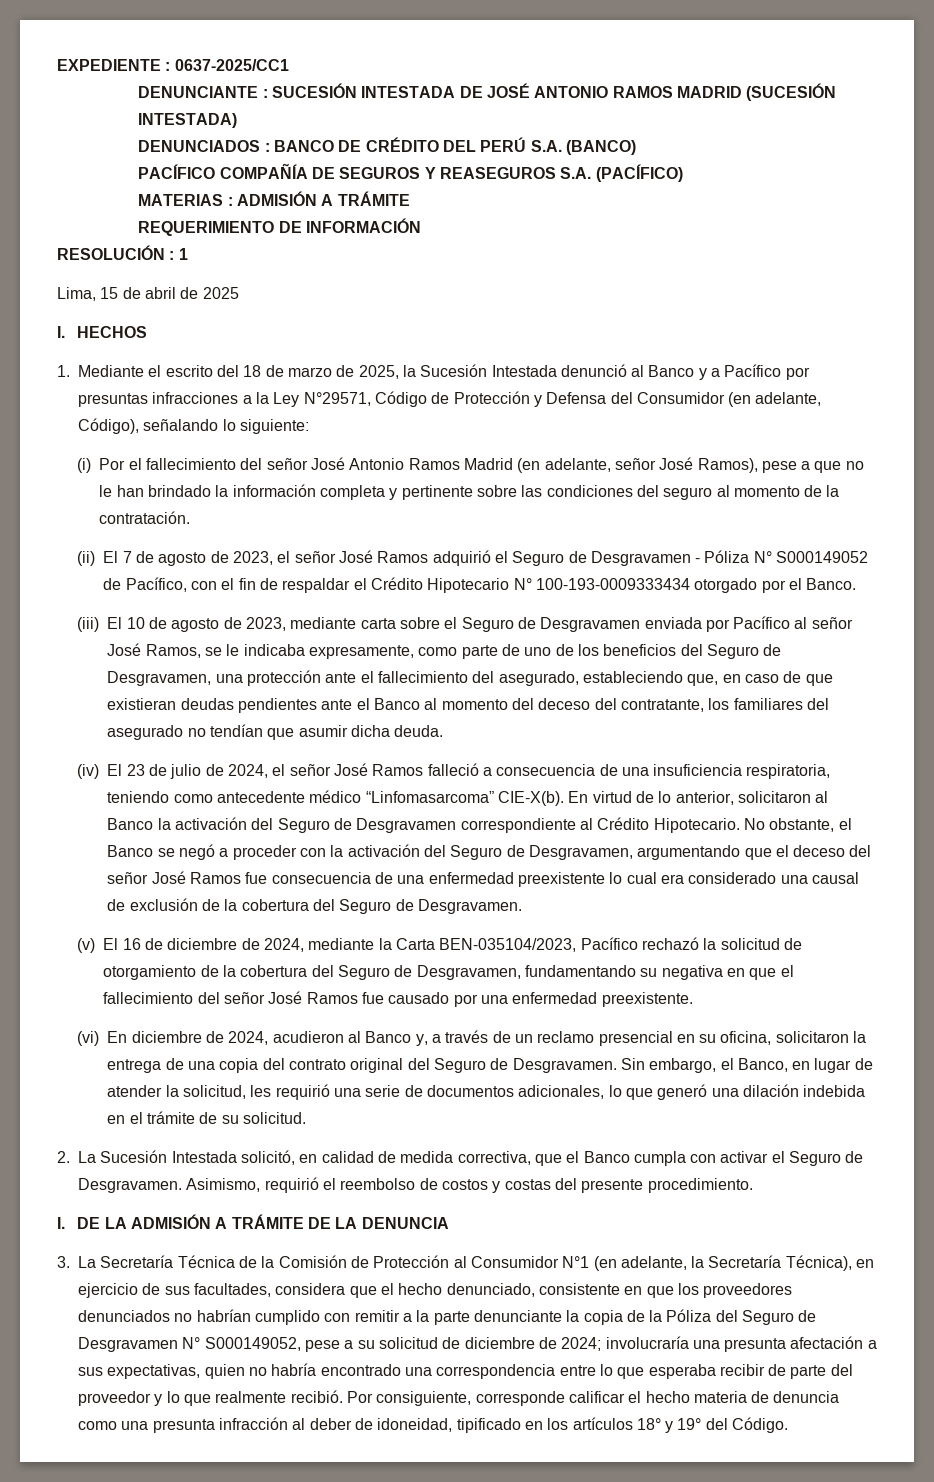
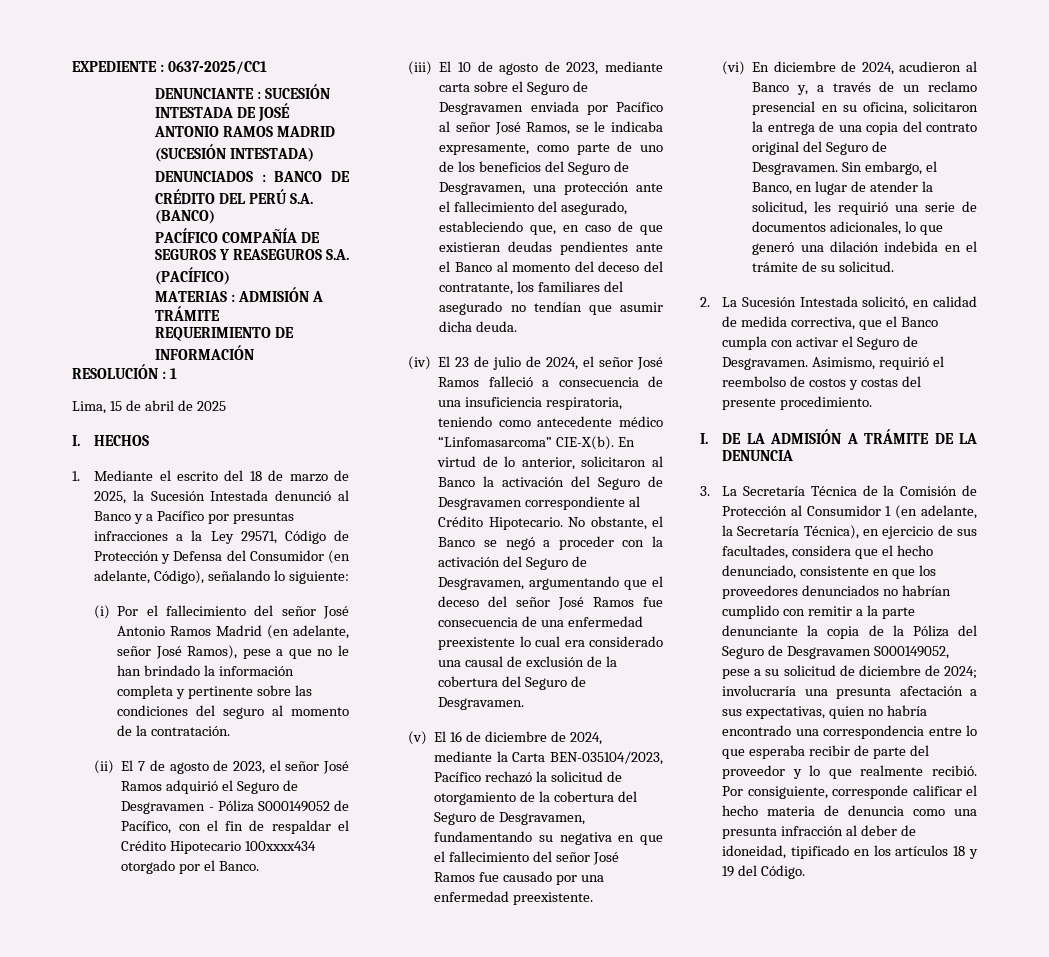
[303,392,371,406] N°29571, -> [240,531,277,544] 29571,
[753,551,772,563] N° -> (254, 806) none
[513,578,690,590] N° 100-193-0009333434 -> [245,841,317,851] 100xxxx434
[562,1256,590,1268] N°1 -> [885,506,892,516] 1
[182,1337,201,1349] N° -> (871, 652) none
[636,1418,702,1433] 18° y 19° -> [953,846,978,859] [722,866,735,877] 18 y 19

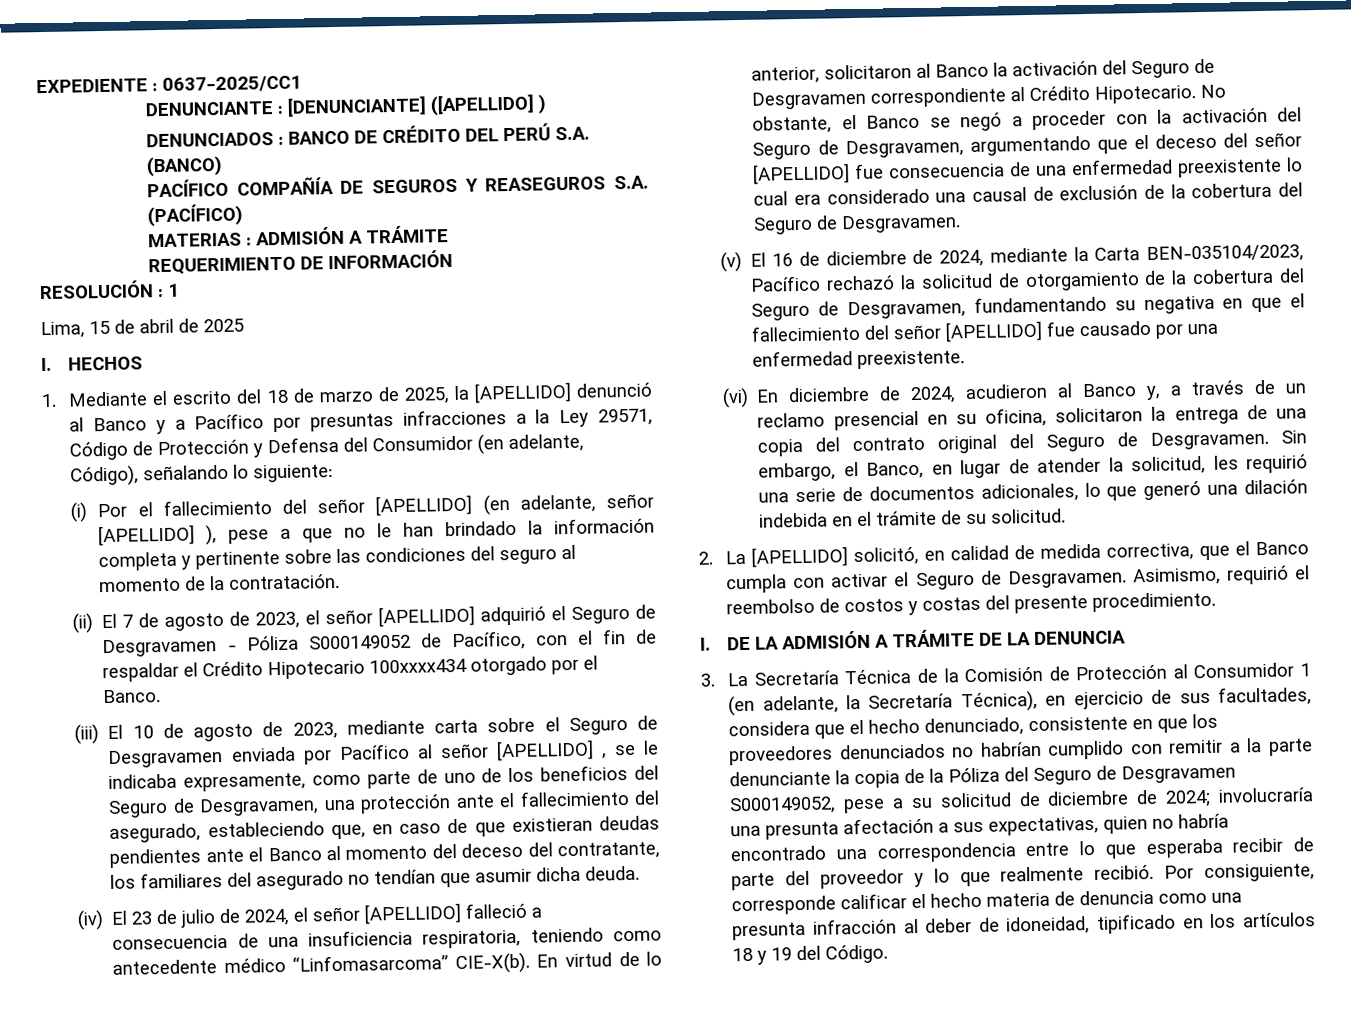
[264,84,330,99] [155,103,290,122] [154,126,335,137] [155,144,315,162] SUCESIÓN INTESTADA DE JOSÉ ANTONIO RAMOS MADRID (SUCESIÓN INTESTADA) -> [286,93,547,117] [DENUNCIANTE] ([APELLIDO] )
[150,490,269,501] Sucesión Intestada -> [473,381,572,404] [APELLIDO]
[323,606,349,619] [117,625,263,636] José Antonio Ramos Madrid -> [375,494,473,517] [APELLIDO]
[155,645,238,659] José Ramos), -> [98,524,218,547] [APELLIDO] ),
[323,761,350,774] [121,781,163,791] José Ramos -> [378,605,476,628] [APELLIDO]
[494,122,571,135] José Ramos, -> [495,739,607,762] [APELLIDO] ,
[637,357,663,370] [438,377,480,387] José Ramos -> [364,902,463,925] [APELLIDO]
[558,597,635,610] José Ramos -> [752,163,851,185] [APELLIDO]
[593,852,620,865] [434,872,476,882] José Ramos -> [945,320,1044,343] [APELLIDO]
[741,296,858,307] Sucesión Intestada -> [751,546,849,568] [APELLIDO]

